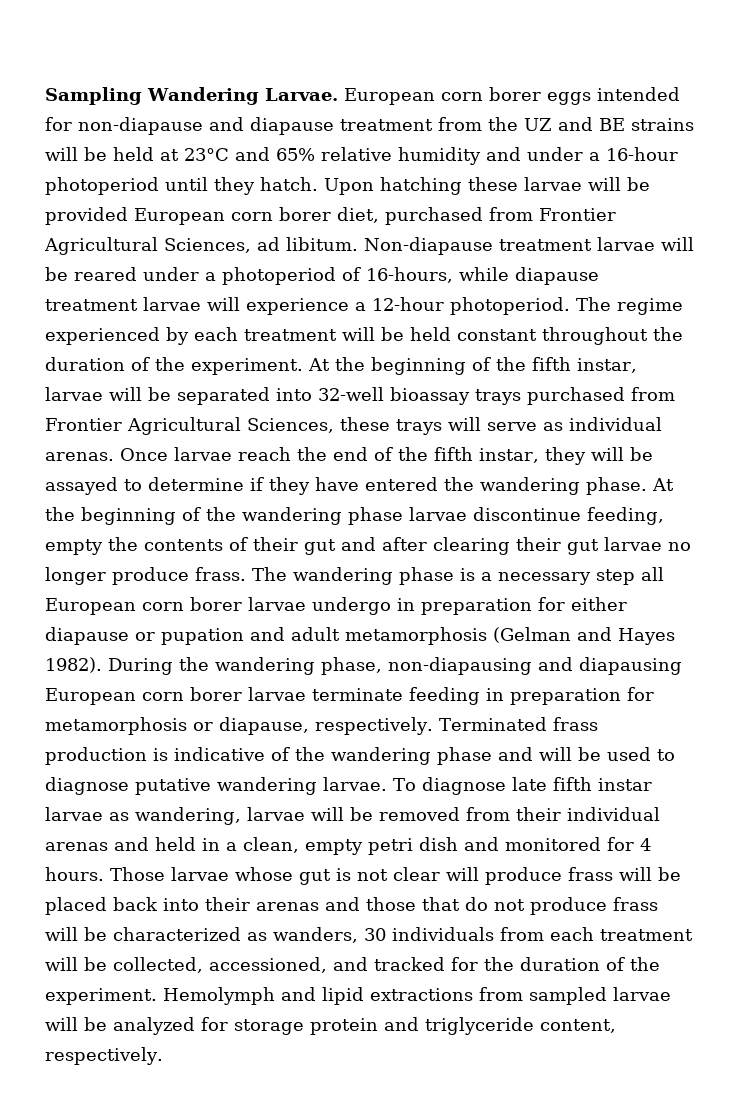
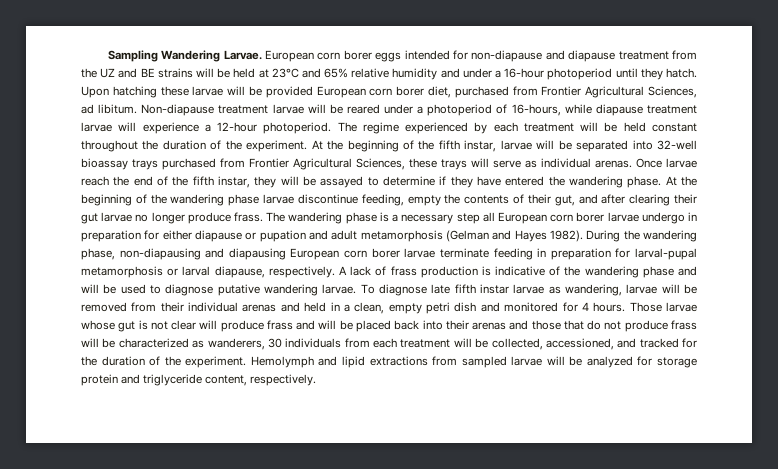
[304,539,336,555] gut -> [554,195,575,206] gut,
(654, 694) none -> [635,248,698,260] larval-pupal
(213, 726) none -> [182,266,211,276] larval
[438,717,547,731] Terminated -> [338,266,387,276] A lack of
(613, 874) none -> [296,320,316,330] and
[273,927,358,943] wanders, -> [207,338,265,350] wanderers,

